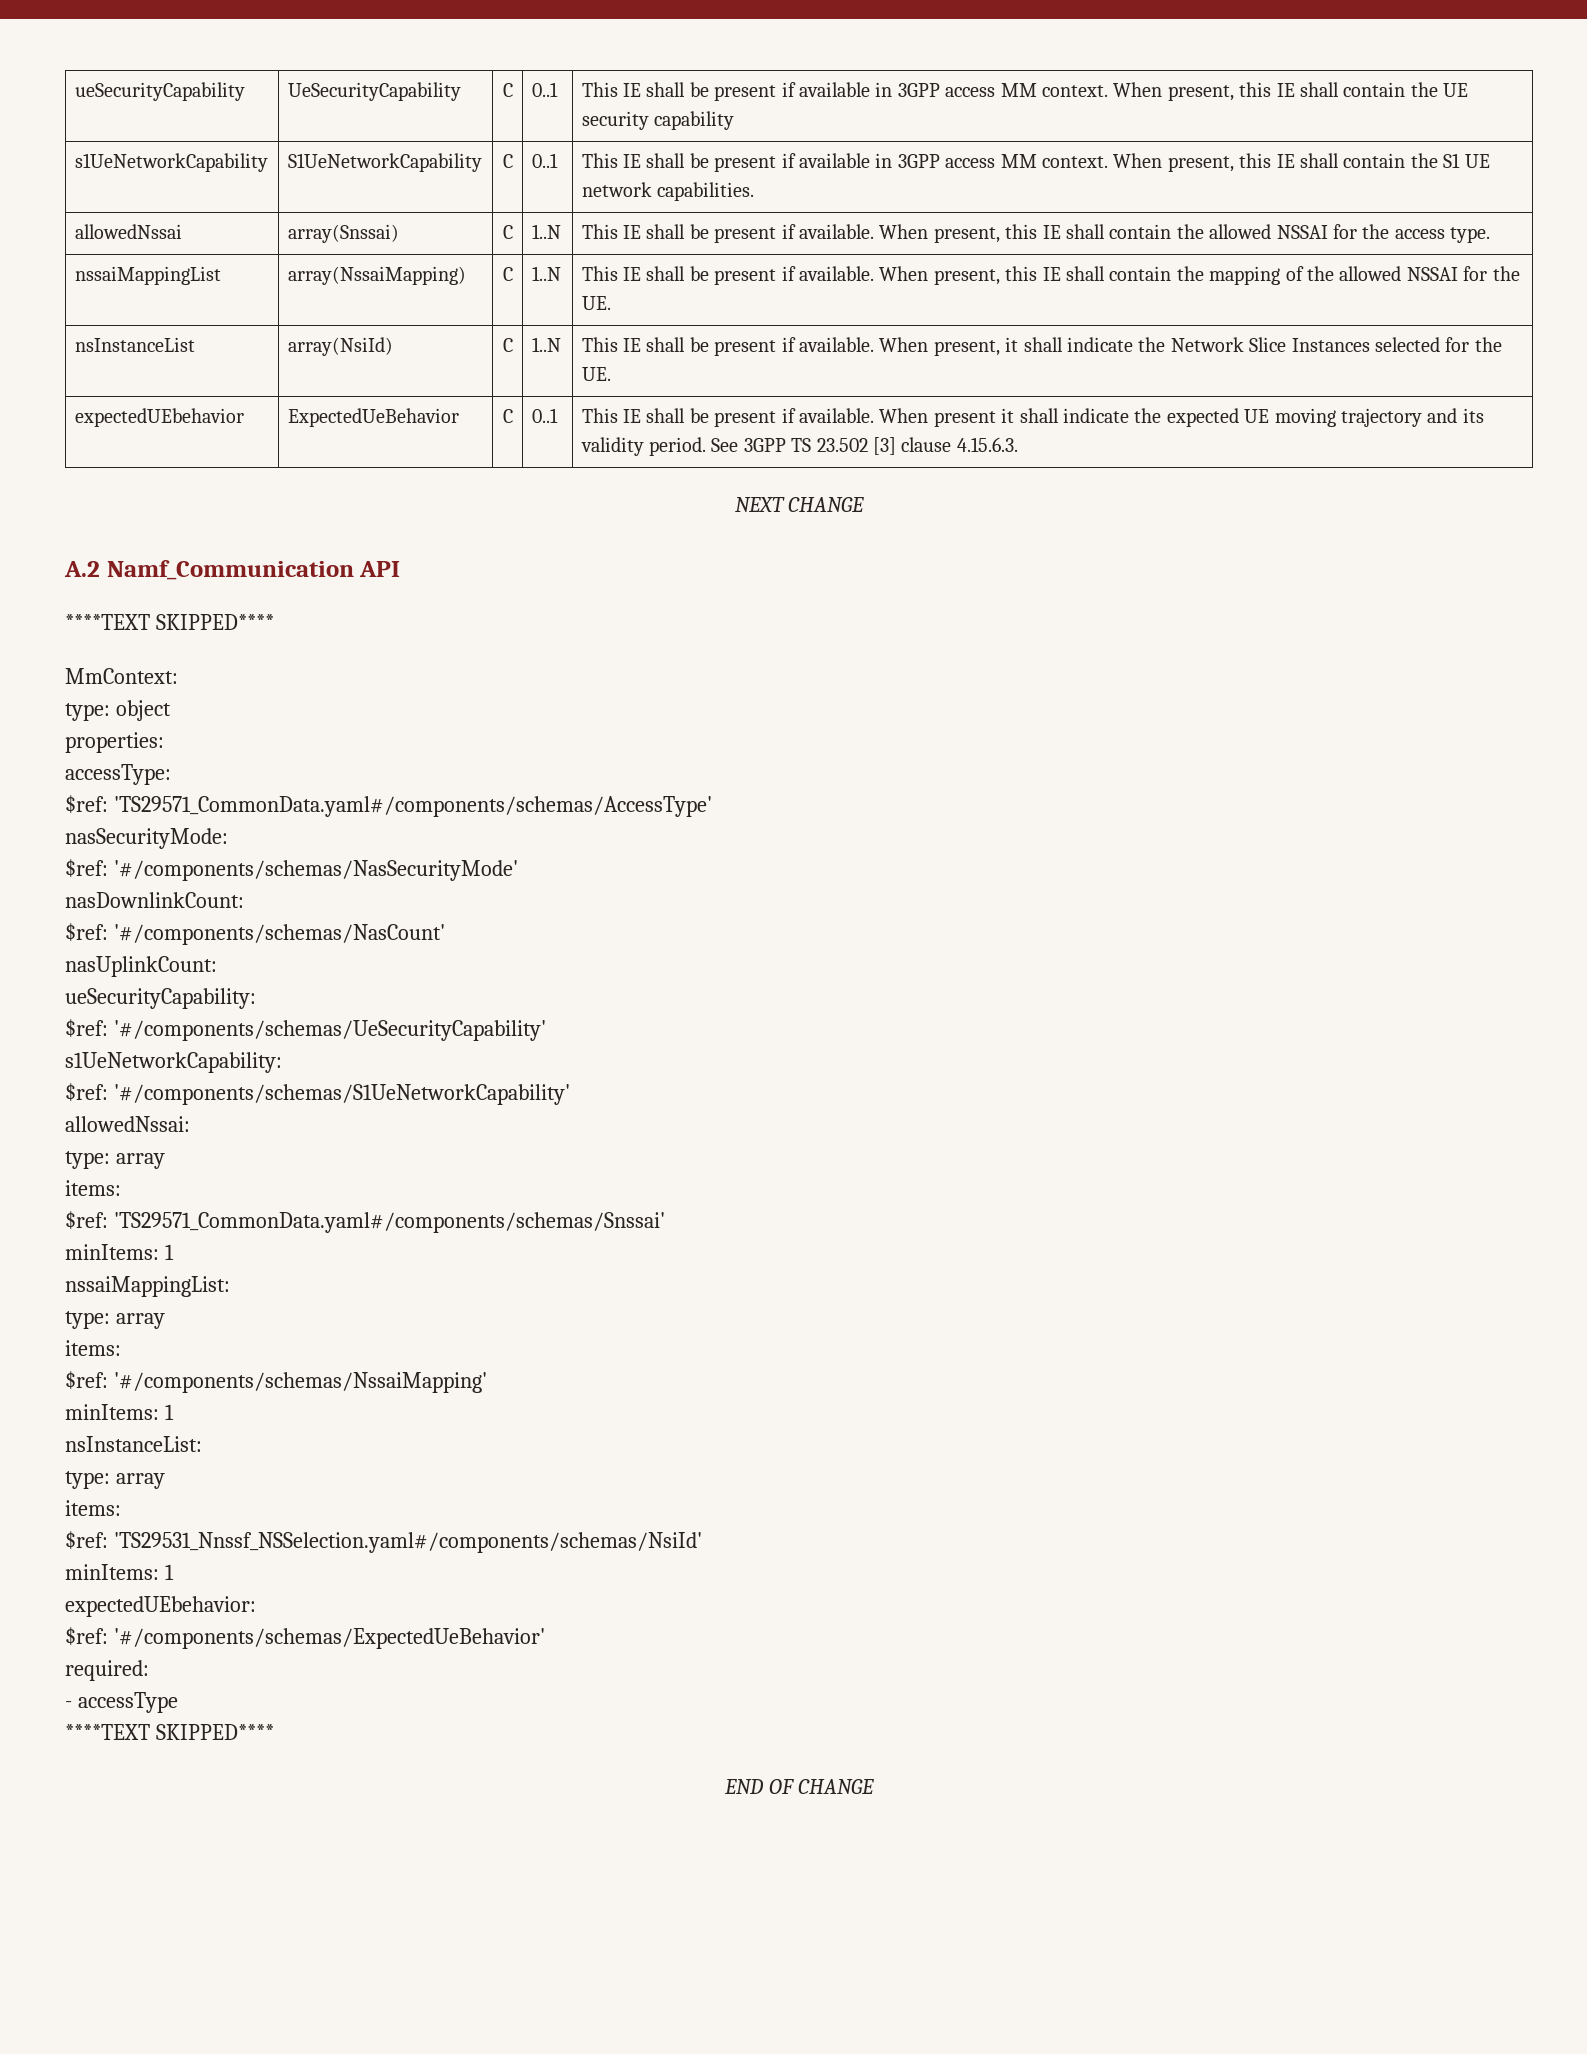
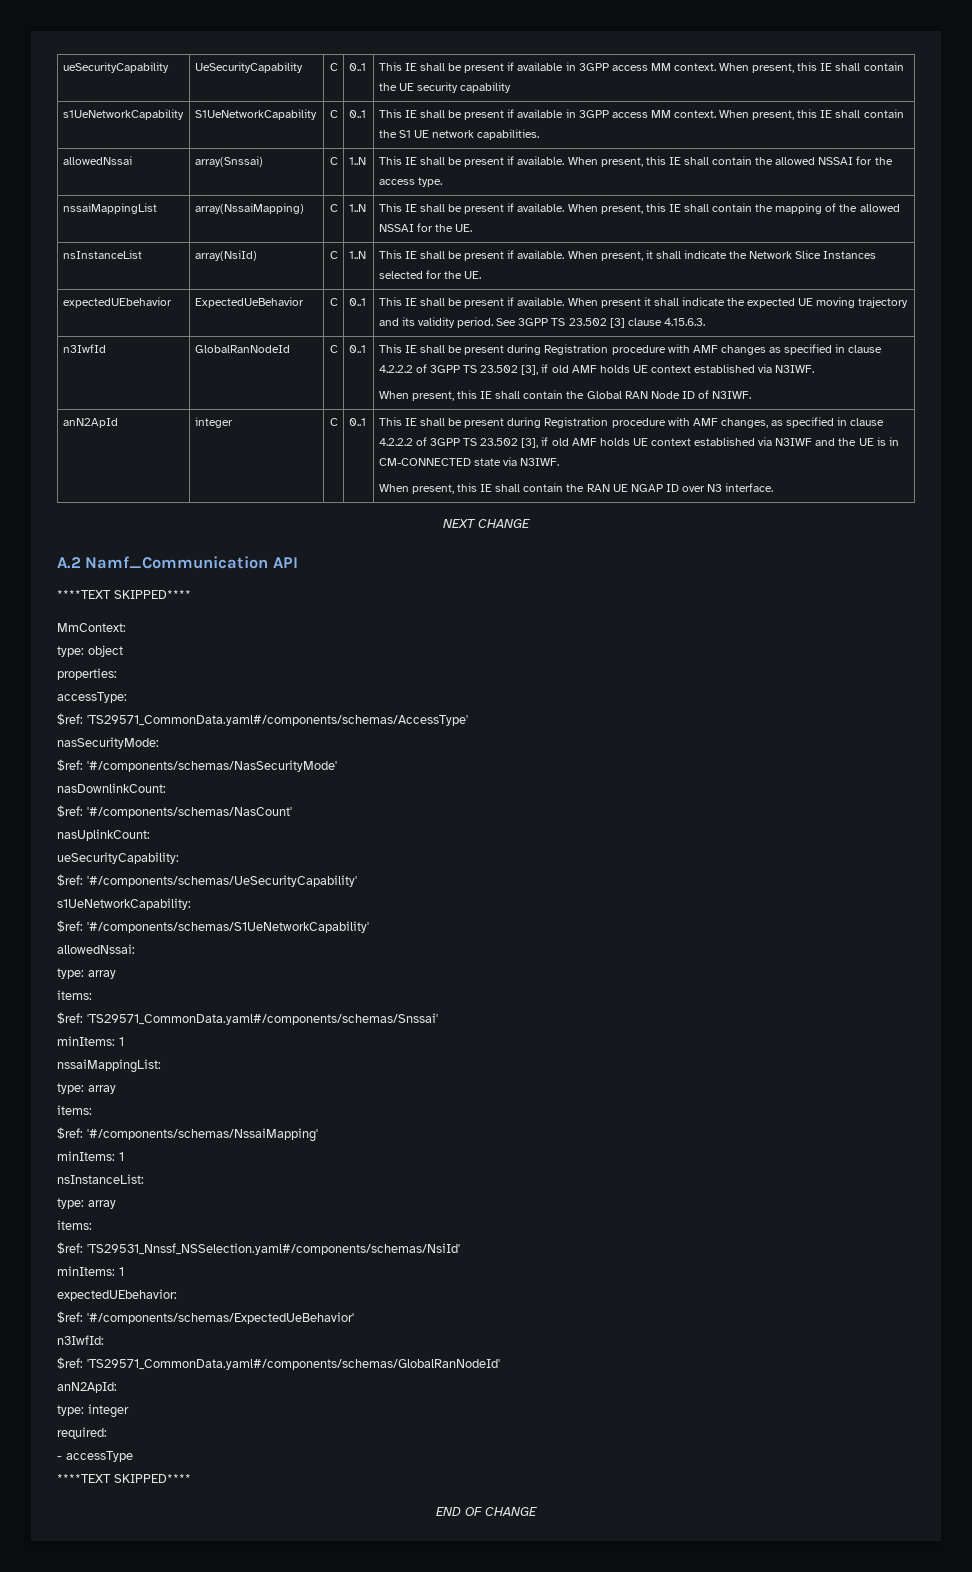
(1018, 444) none -> [62,344,106,353] [194,345,290,353] [329,345,338,353] [348,345,366,353] [378,344,883,355] [378,364,815,375] [378,390,752,401] [62,418,118,428] [194,417,233,428] [329,418,338,426] [348,418,366,426] [378,417,885,428] [378,437,899,448] [378,457,560,466] [378,483,774,494] // n3IwfId | GlobalRanNodeId | C | 0..1 | This IE shall be present during Registration procedure with AMF changes as specified in clause 4.2.2.2 of 3GPP TS 23.502 [3], if old AMF holds UE context established via N3IWF. // When present, this IE shall contain the Global RAN Node ID of N3IWF. // anN2ApId | integer | C | 0..1 | This IE shall be present during Registration procedure with AMF changes, as specified in clause 4.2.2.2 of 3GPP TS 23.502 [3], if old AMF holds UE context established via N3IWF and the UE is in CM-CONNECTED state via N3IWF. // When present, this IE shall contain the RAN UE NGAP ID over N3 interface.
(545, 1638) none -> [57,1335,104,1345] [57,1357,500,1370] [57,1382,117,1393] [57,1404,129,1418] // n3IwfId: // $ref: 'TS29571_CommonData.yaml#/components/schemas/GlobalRanNodeId' // anN2ApId: // type: integer

